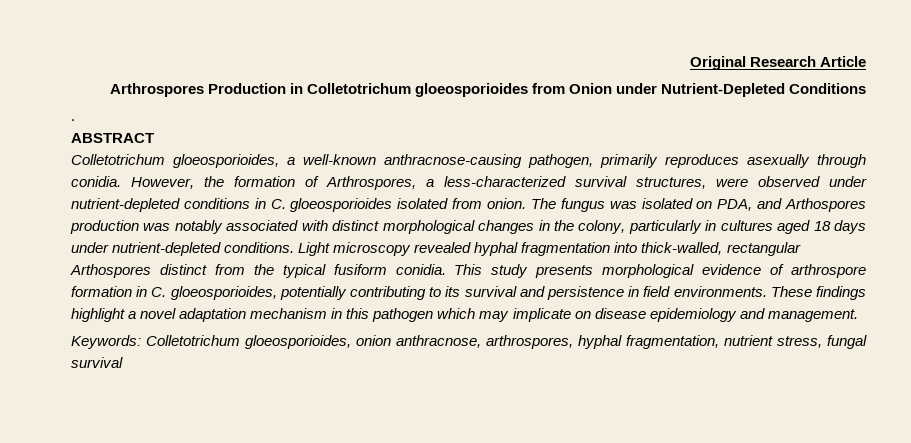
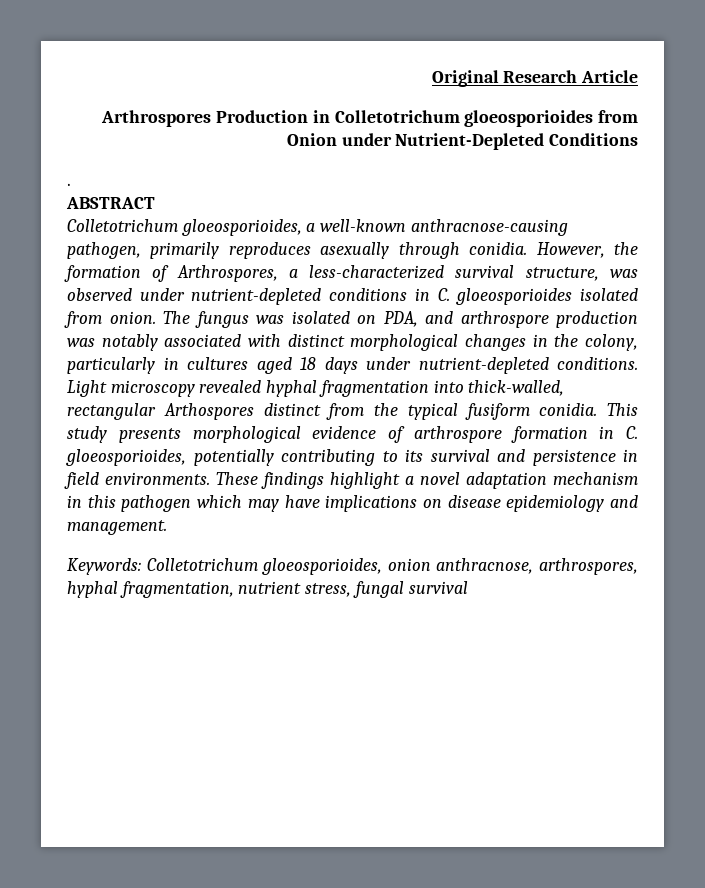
[636,177,748,189] structures, were -> [525,267,638,281] structure, was
[785,198,867,212] Arthospores -> [460,311,549,328] arthrospore
[512,308,571,322] implicate -> [284,495,418,512] have implications

